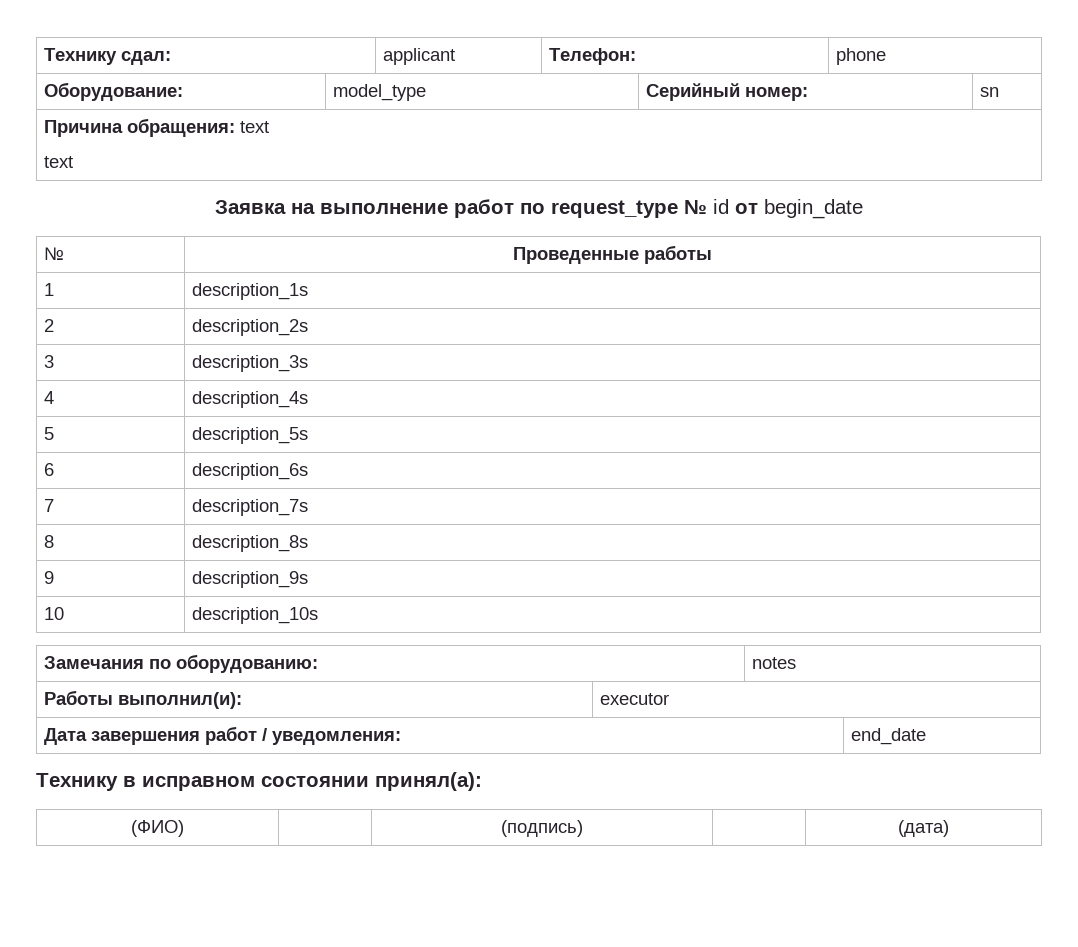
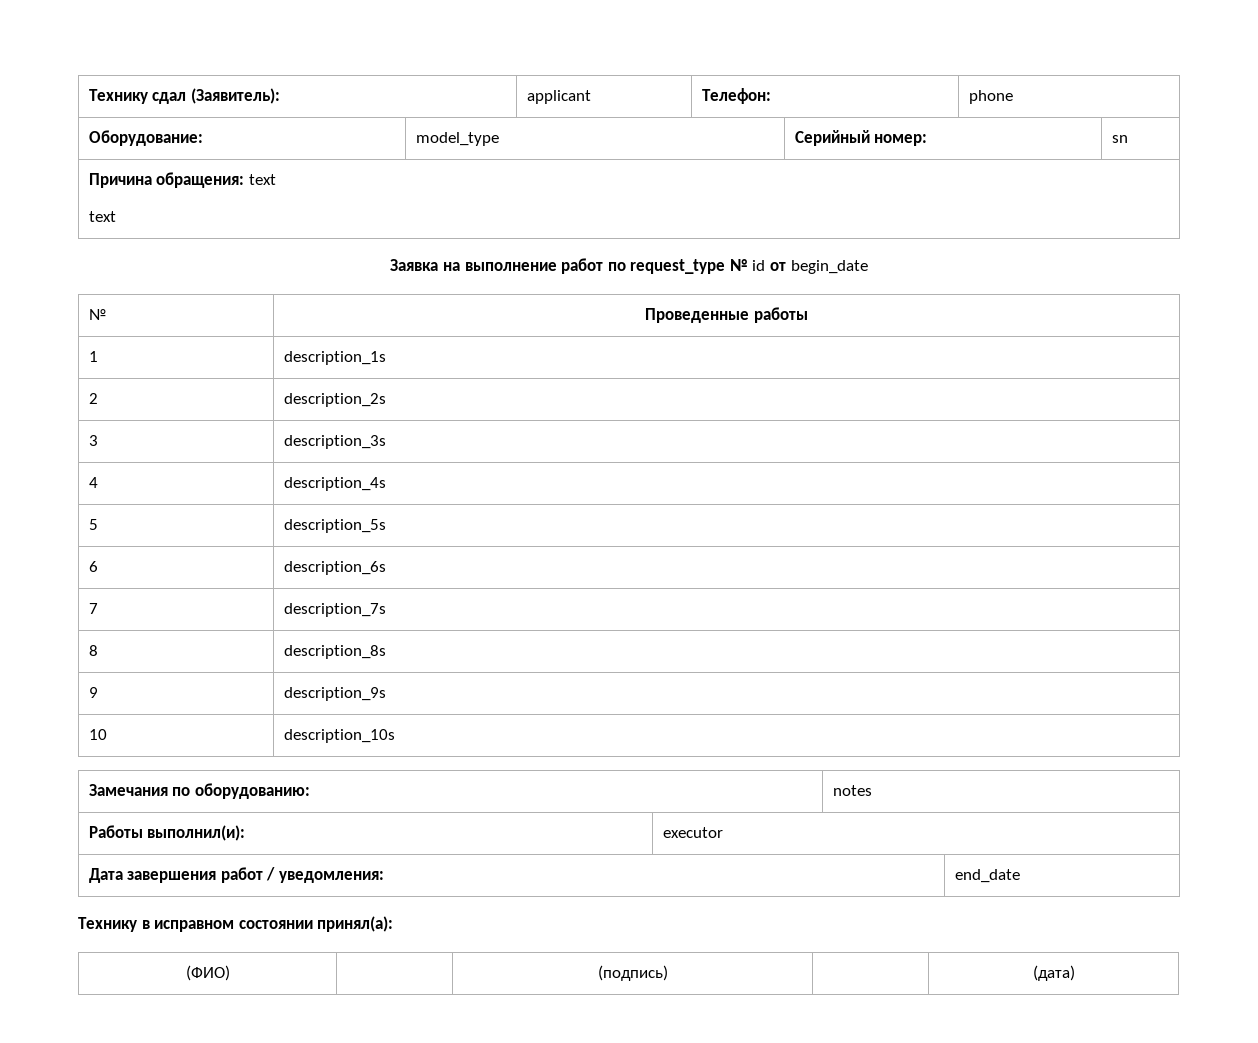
[44,48,172,65] Технику сдал: -> [88,88,280,104] Технику сдал (Заявитель):

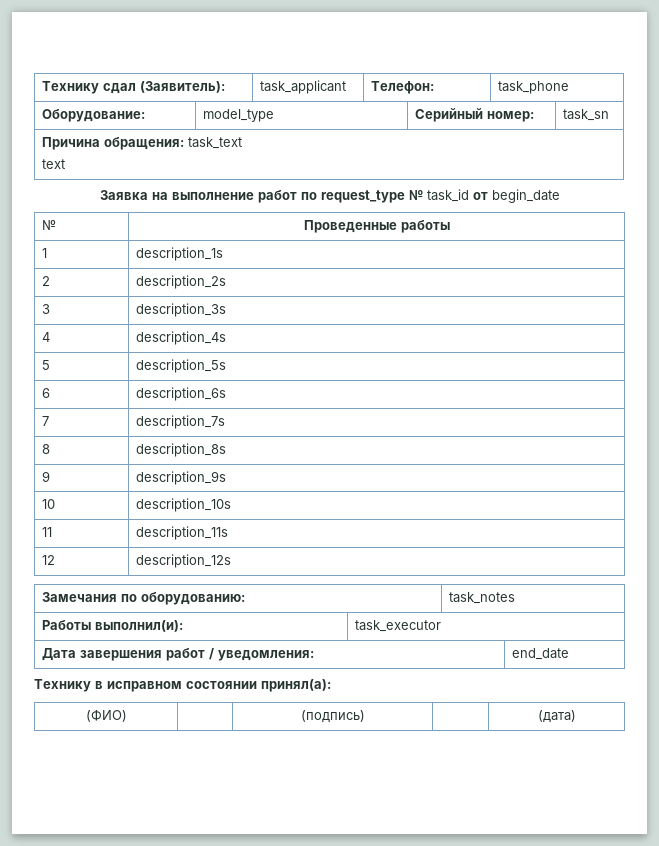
[526,90,591,104] applicant -> [260,80,347,94] task_applicant
[968,90,1013,104] phone -> [498,81,570,94] task_phone
[1111,135,1128,143] sn -> [563,109,610,121] task_sn
[248,174,276,185] text -> [188,137,243,149] task_text
[752,260,766,271] id -> [426,189,469,202] task_id
(395, 736) none -> [42,527,53,537] [136,526,229,540] [42,555,56,565] [136,554,232,568] // 11 | description_11s // 12 | description_12s
[832,785,872,796] notes -> [449,592,516,604] task_notes
[662,827,723,838] executor -> [355,620,442,632] task_executor

